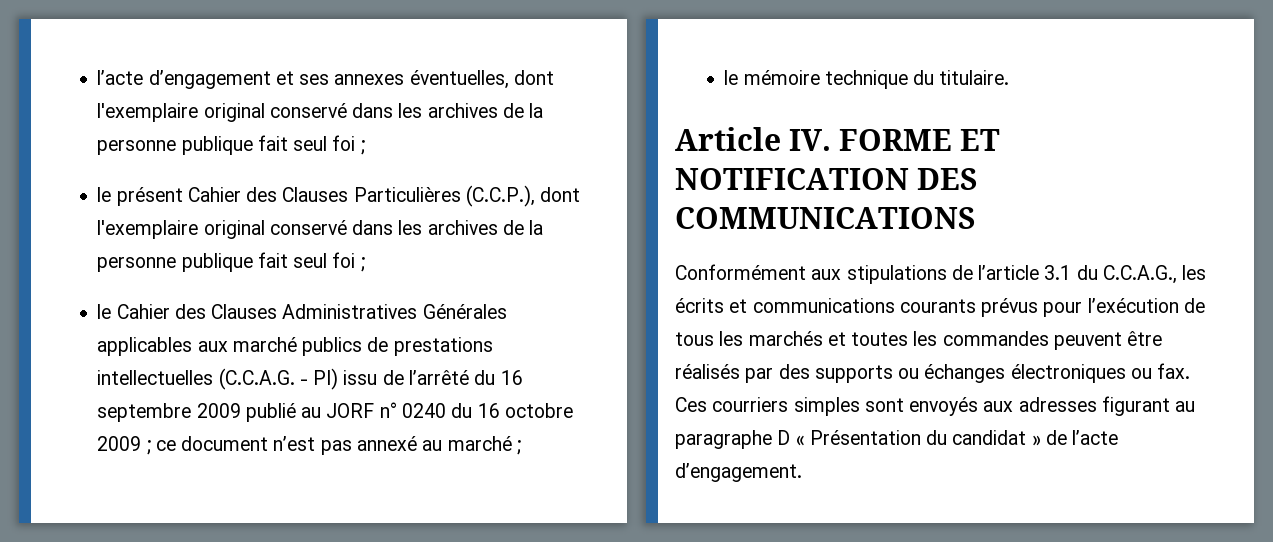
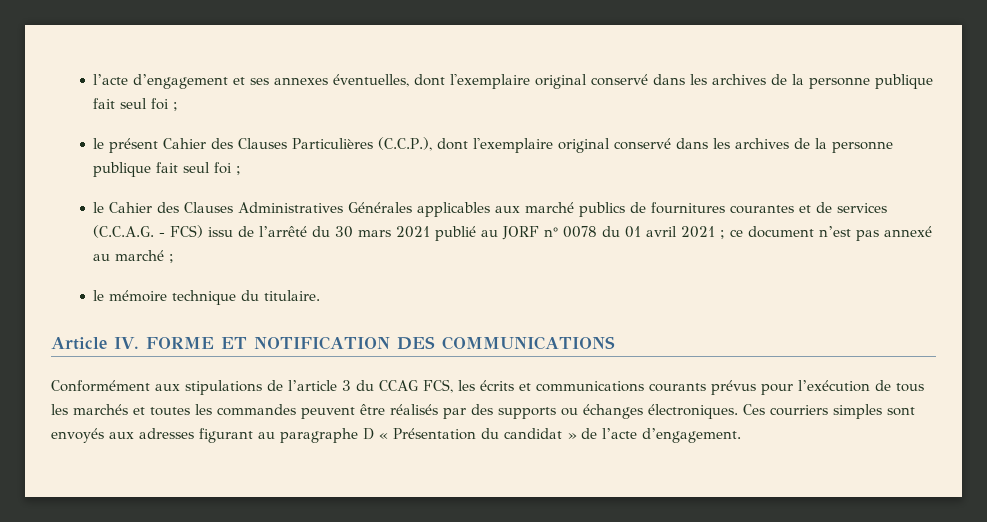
[393,337,493,356] [97,370,214,385] prestations intellectuelles -> [651,202,888,214] fournitures courantes et de services
[313,368,339,390] PI) -> [170,225,204,238] FCS)
[500,370,523,385] [97,403,241,422] 16 septembre 2009 -> [335,226,431,238] 30 mars 2021
[402,403,573,418] [97,436,142,451] 0240 du 16 octobre 2009 -> [563,226,716,238] 0078 du 01 avril 2021
[1044,265,1177,284] 3.1 du C.C.A.G., -> [342,379,453,393] 3 du CCAG FCS,
[1010,363,1191,383] électroniques ou fax. -> [648,404,738,419] électroniques.

